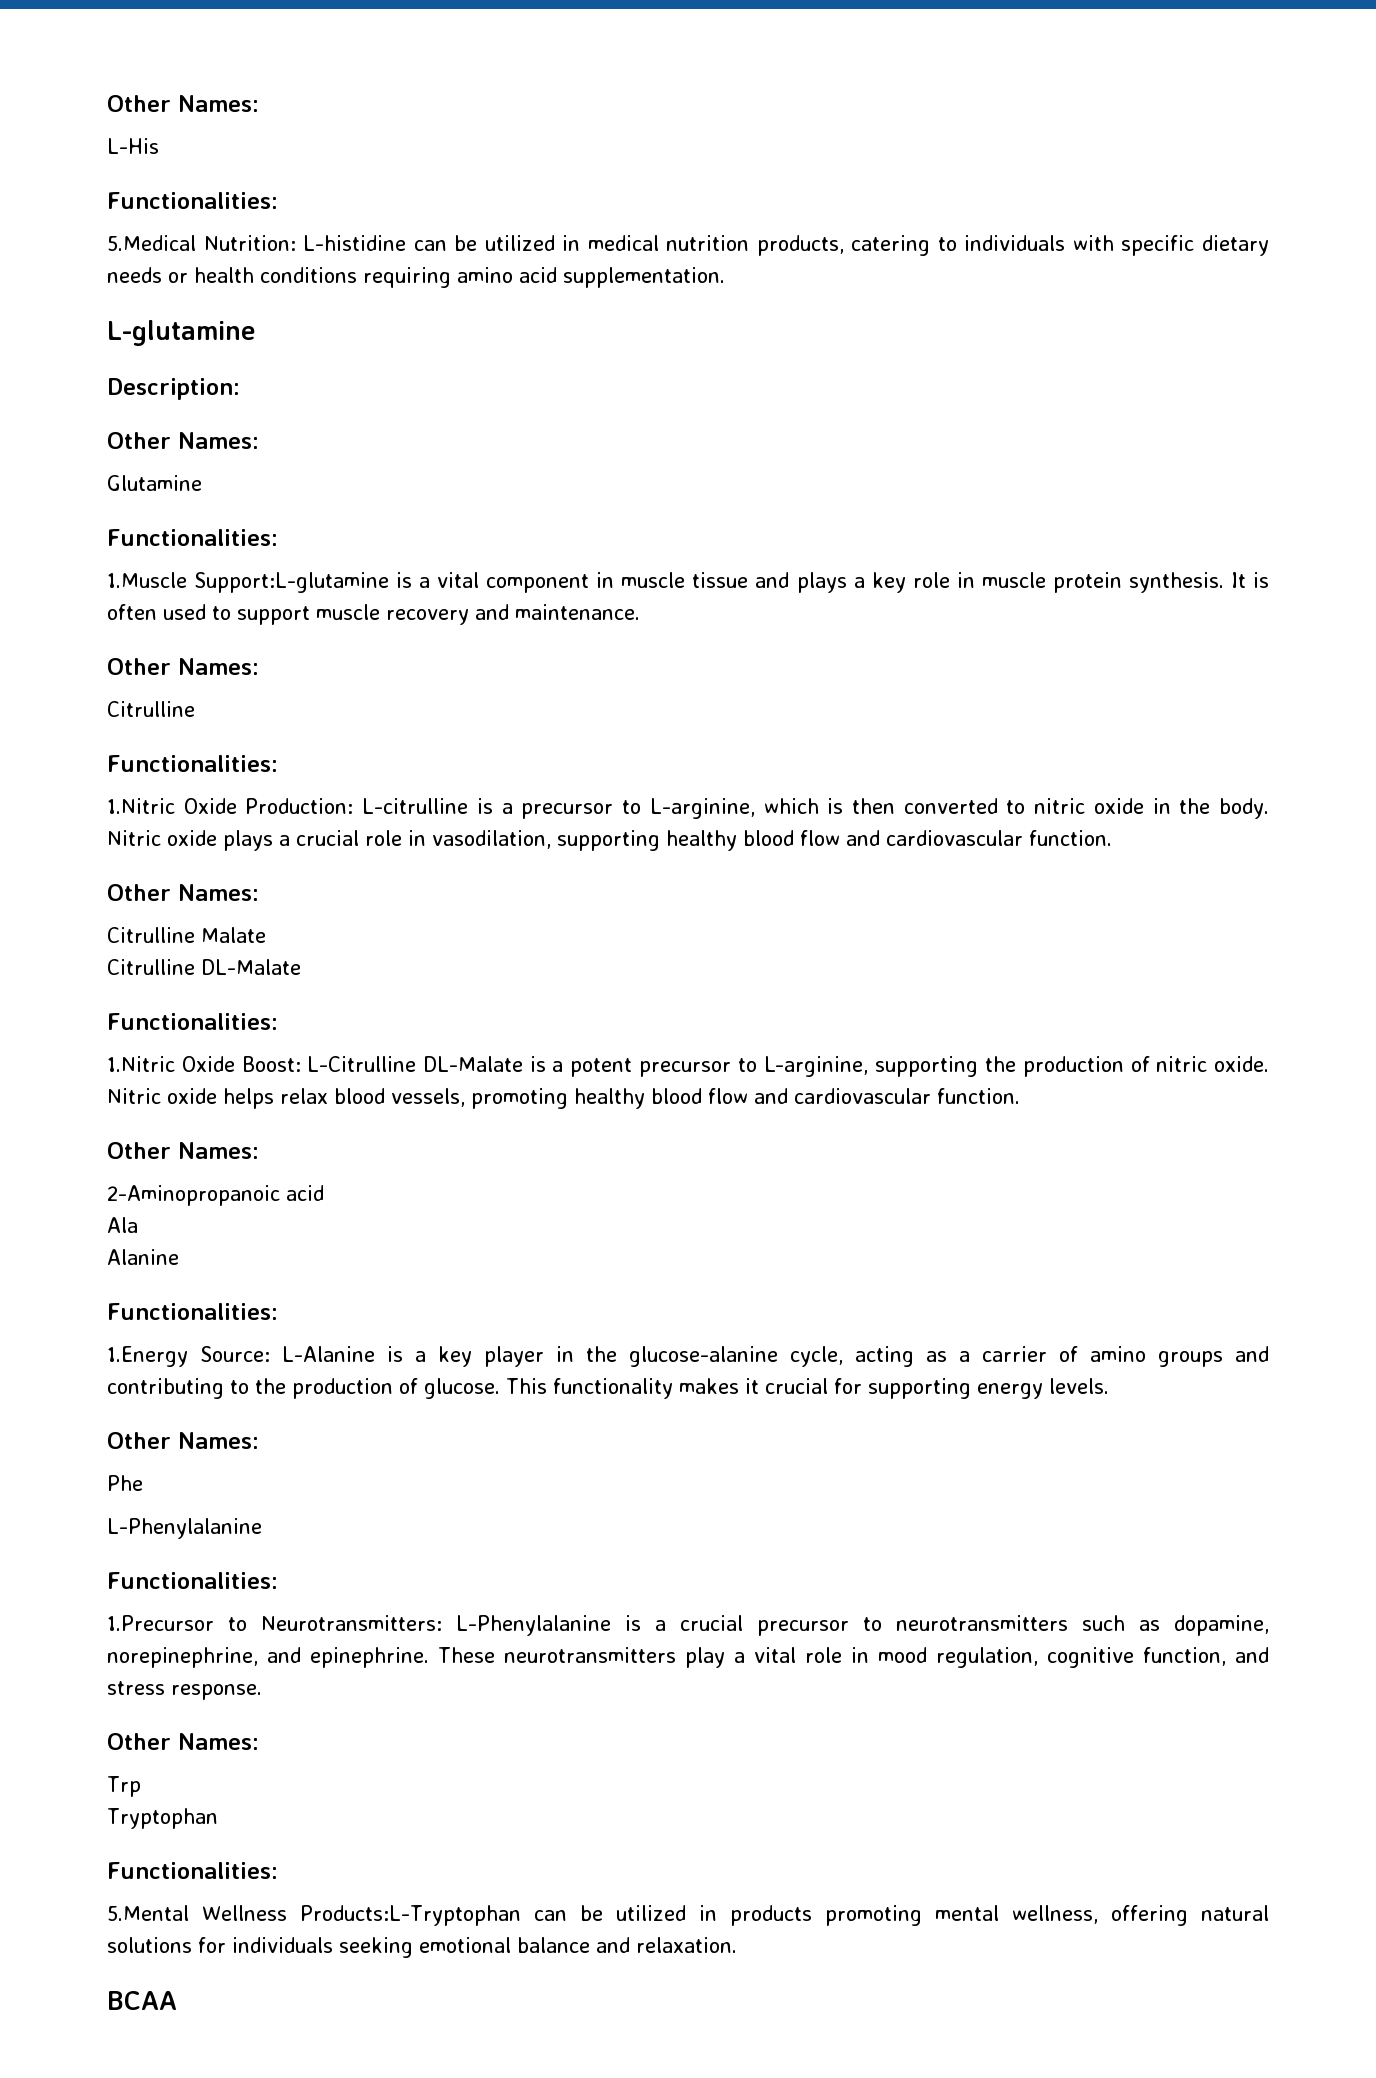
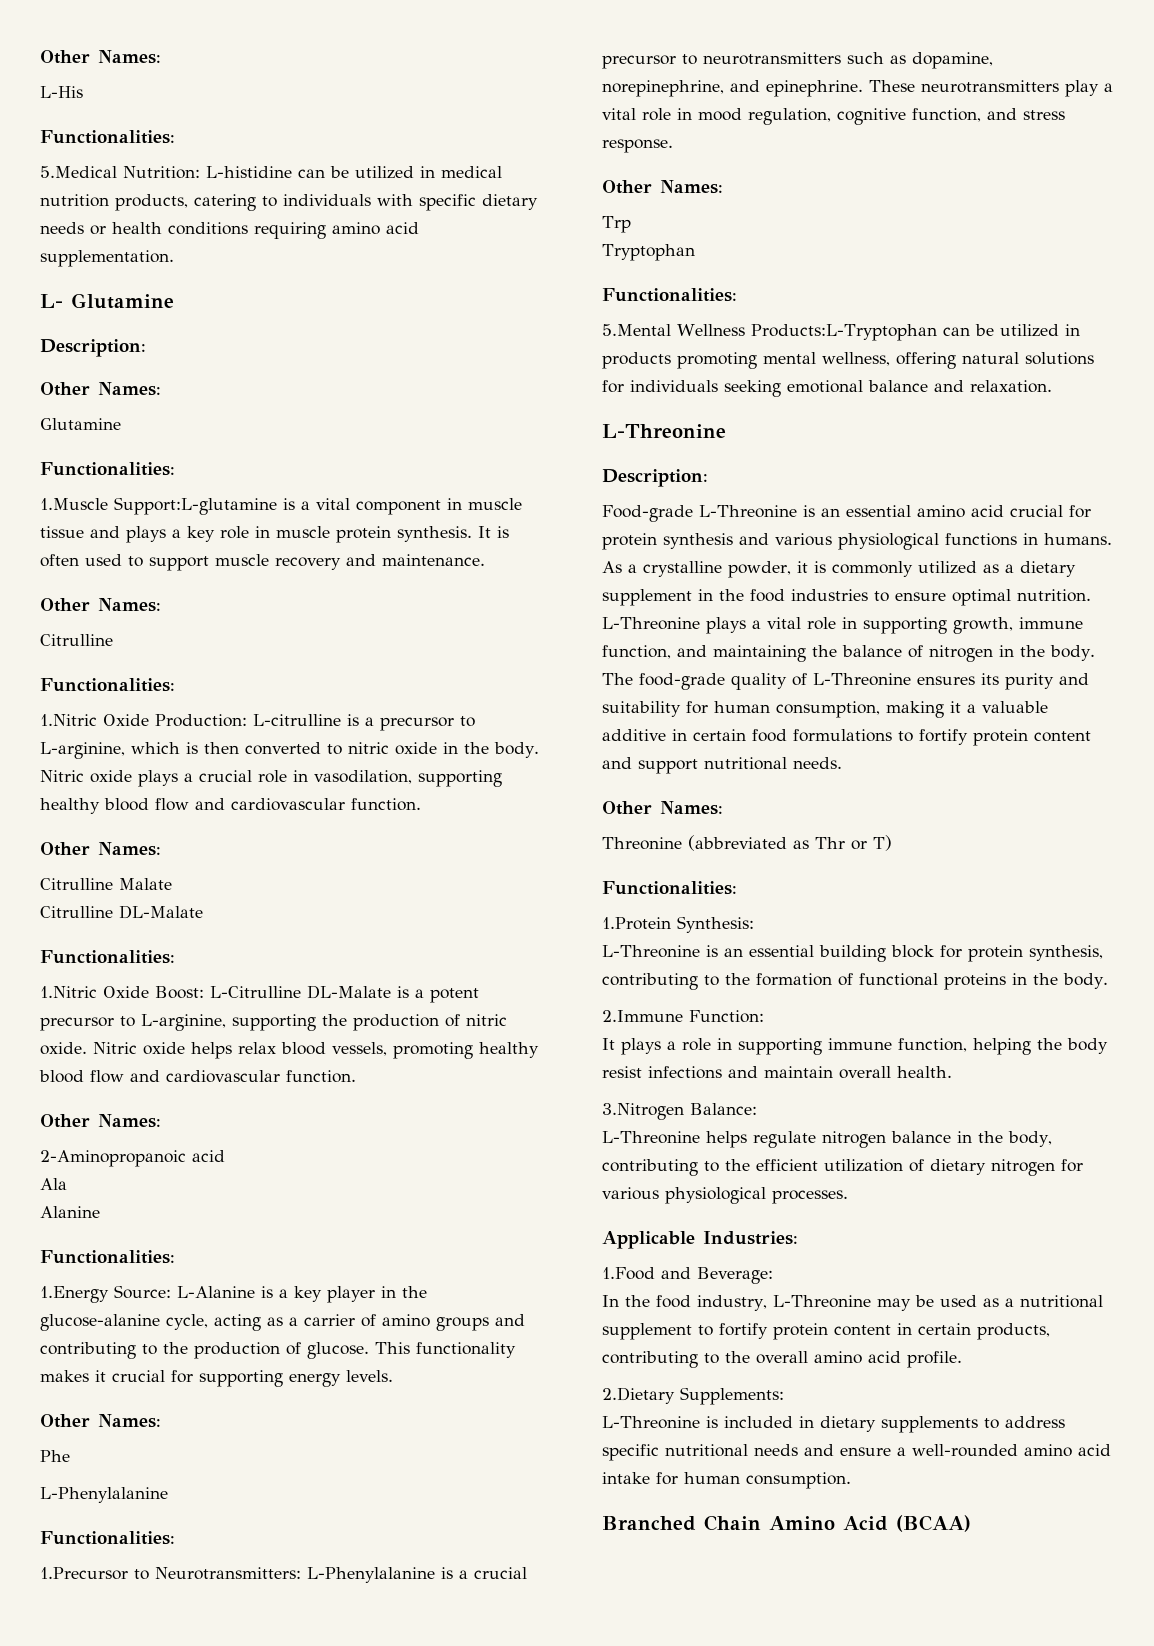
[107,320,256,346] L-glutamine -> [40,293,174,309] L- Glutamine
[107,1991,177,2010] BCAA -> [602,424,726,438] [602,469,708,487] [602,505,1091,522] [602,533,1112,550] [602,561,1076,578] [602,589,1091,606] [602,617,1083,634] [602,645,1095,662] [602,673,1089,690] [602,701,1048,718] [602,729,1091,746] [602,757,842,774] [602,801,723,815] [602,835,892,851] [602,881,737,895] [602,916,754,933] [602,945,1103,962] [602,973,1108,990] [602,1010,764,1023] [602,1038,1108,1055] [602,1066,952,1079] [602,1103,757,1120] [602,1131,1052,1148] [602,1159,1083,1176] [602,1187,848,1204] [602,1231,798,1249] [602,1267,773,1284] [602,1295,1103,1311] [602,1323,1050,1340] [602,1351,962,1368] [602,1387,784,1405] [602,1416,1065,1433] [602,1444,1111,1461] [602,1472,851,1489] [602,1515,971,1532] L-Threonine // Description: // Food-grade L-Threonine is an essential amino acid crucial for protein synthesis and various physiological functions in humans. As a crystalline powder, it is commonly utilized as a dietary supplement in the food industries to ensure optimal nutrition. L-Threonine plays a vital role in supporting growth, immune function, and maintaining the balance of nitrogen in the body. The food-grade quality of L-Threonine ensures its purity and suitability for human consumption, making it a valuable additive in certain food formulations to fortify protein content and support nutritional needs. // Other Names: // Threonine (abbreviated as Thr or T) // Functionalities: // 1.Protein Synthesis: // L-Threonine is an essential building block for protein synthesis, contributing to the formation of functional proteins in the body. // 2.Immune Function: // It plays a role in supporting immune function, helping the body resist infections and maintain overall health. // 3.Nitrogen Balance: // L-Threonine helps regulate nitrogen balance in the body, contributing to the efficient utilization of dietary nitrogen for various physiological processes. // Applicable Industries: // 1.Food and Beverage: // In the food industry, L-Threonine may be used as a nutritional supplement to fortify protein content in certain products, contributing to the overall amino acid profile. // 2.Dietary Supplements: // L-Threonine is included in dietary supplements to address specific nutritional needs and ensure a well-rounded amino acid intake for human consumption. // Branched Chain Amino Acid (BCAA)

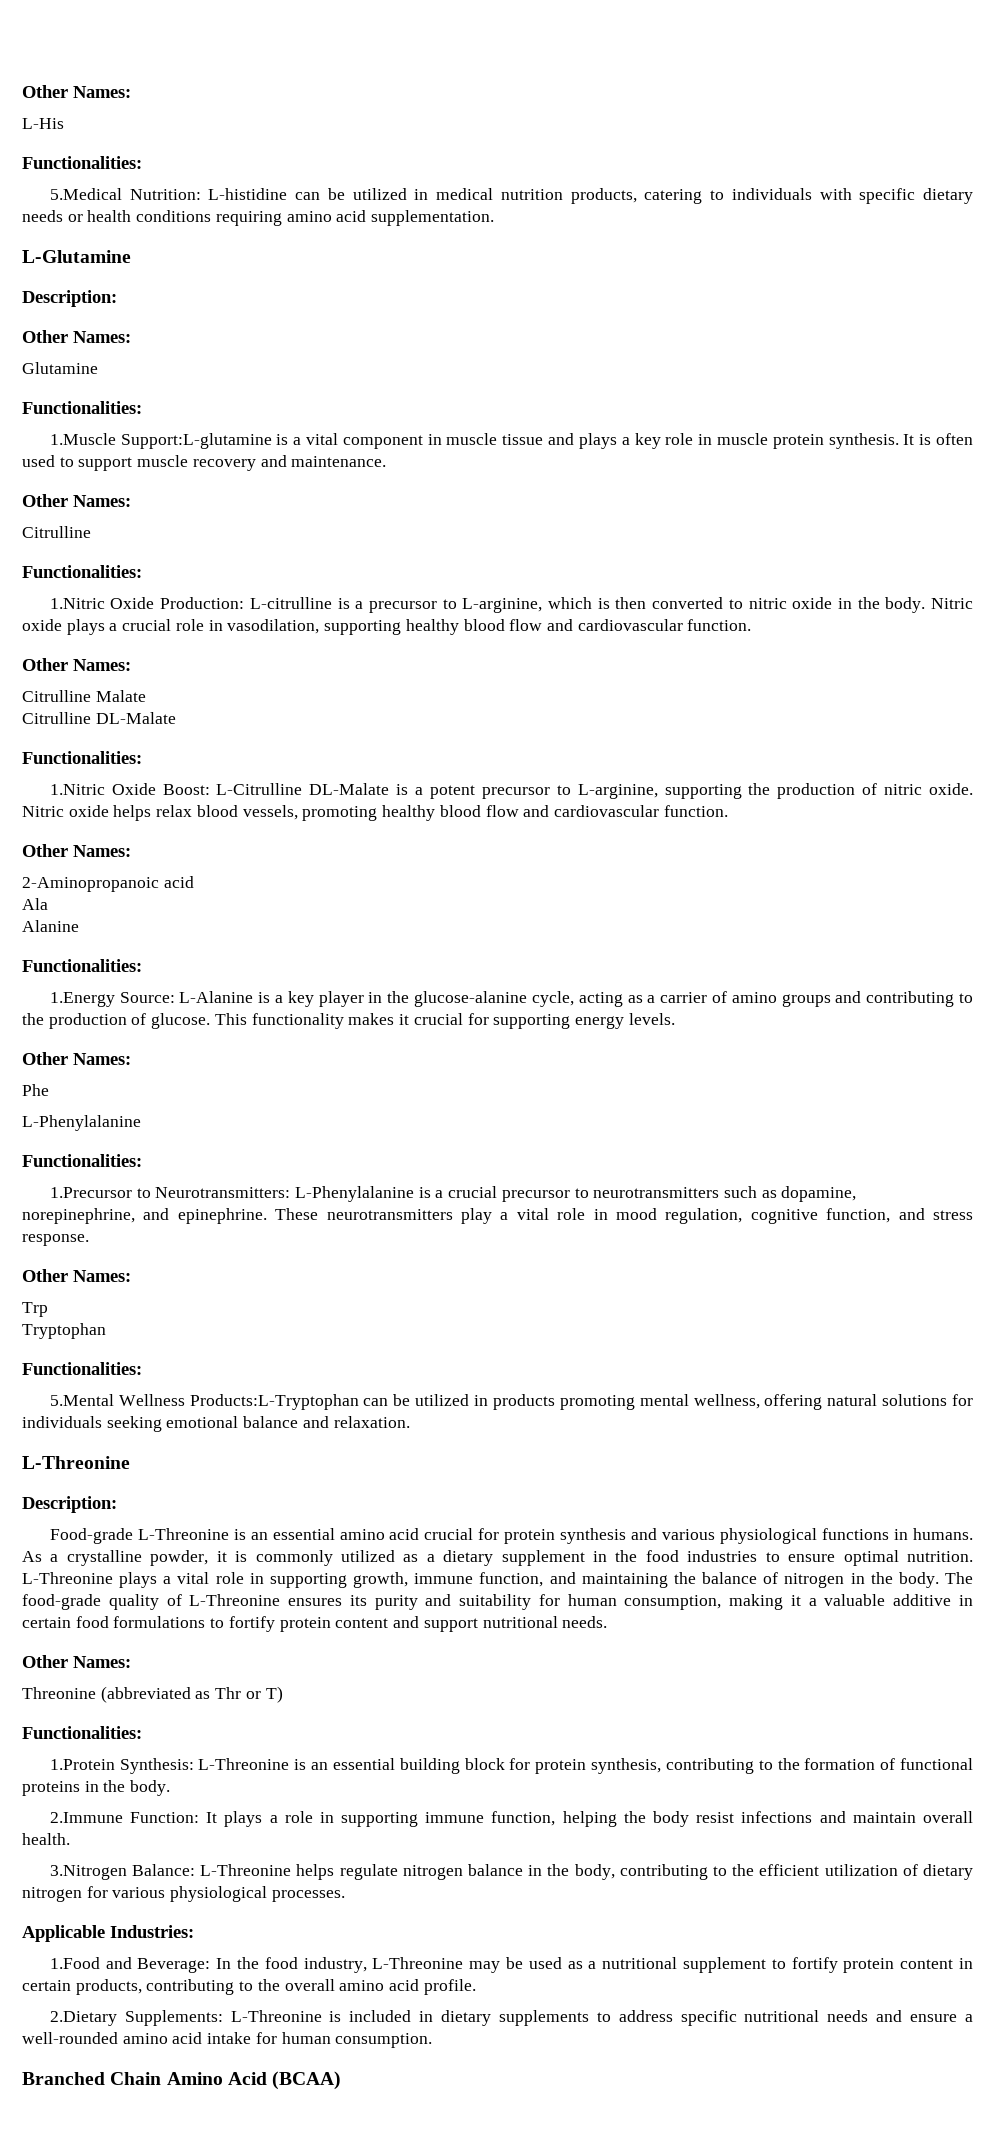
[40,293,174,309] L- Glutamine -> [22,250,131,263] L-Glutamine
(754, 924) // -> (194, 1766) none
(764, 1016) // -> (199, 1817) none
(757, 1109) // -> (195, 1870) none
(773, 1275) // -> (211, 1965) none
(784, 1396) // -> (223, 2018) none

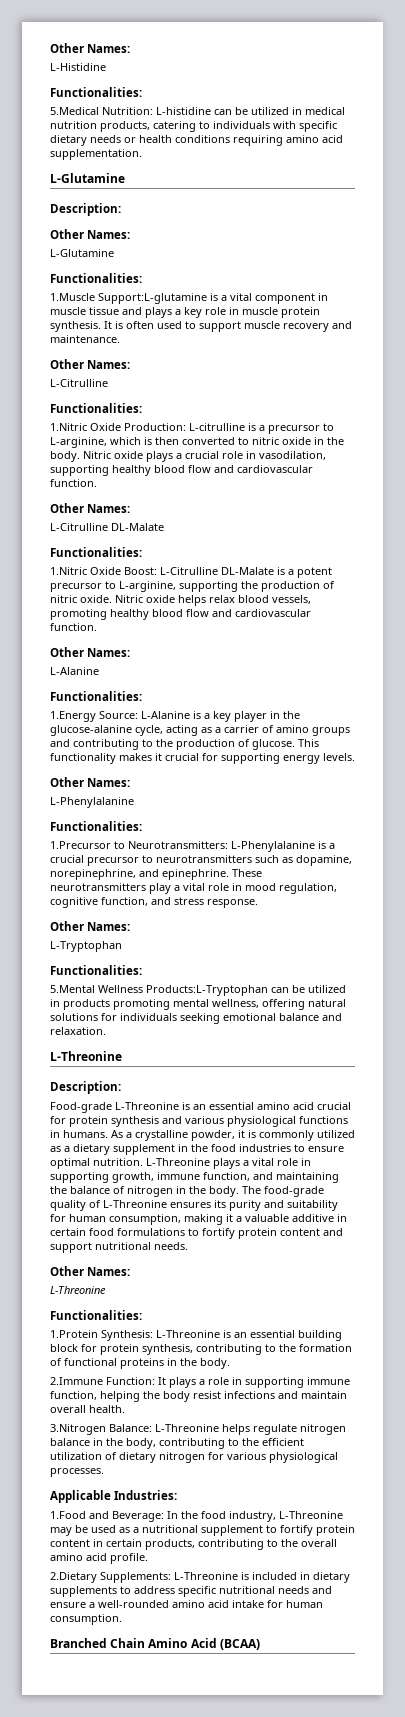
[22,85,131,98] [22,118,64,129] Other Names: // L-His -> [50,43,131,53] [50,63,106,71] Other Names: // L-Histidine
[22,362,98,374] Glutamine -> [50,249,114,257] L-Glutamine
[22,526,91,538] Citrulline -> [50,379,108,387] L-Citrulline
[22,690,146,702] [22,712,91,724] Citrulline Malate // Citrulline -> [50,523,108,531] L-Citrulline
[22,876,194,892] [22,898,48,910] [22,920,79,932] 2-Aminopropanoic acid // Ala // Alanine -> [50,667,99,675] L-Alanine
[22,1084,49,1096] // Phe -> (131, 782) none
[22,1302,48,1317] [22,1323,106,1339] Trp // Tryptophan -> [50,941,122,952] L-Tryptophan
[22,1686,283,1703] Threonine (abbreviated as Thr or T) -> [50,1286,106,1294] L-Threonine

